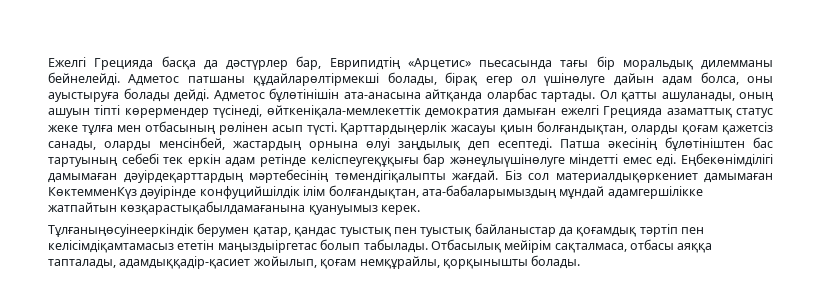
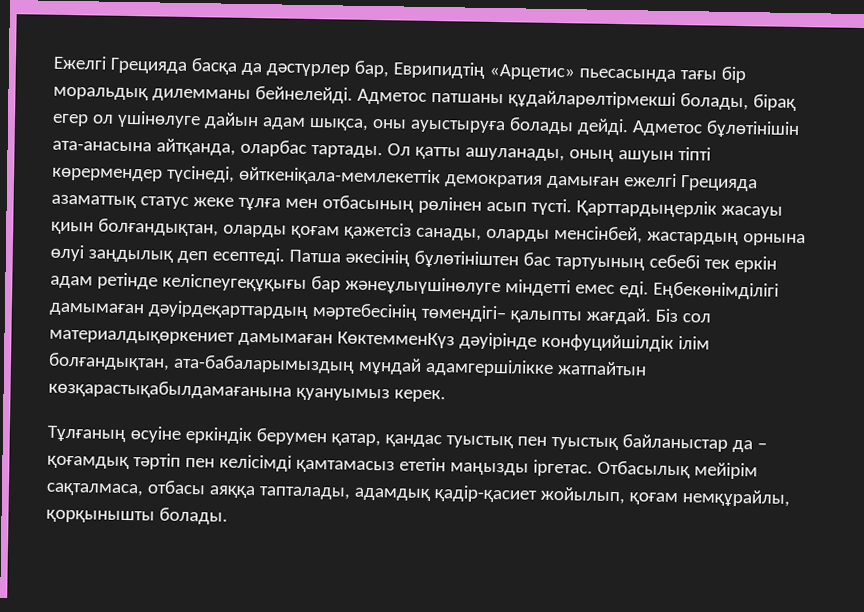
[700,72,739,85] болса, -> [308,117,369,131] шықса,
[425,89,482,102] айтқанда -> [155,138,236,156] айтқанда,
[334,170,446,183] төмендігіқалыпты -> [420,304,582,324] төмендігі– қалыпты
[48,224,194,237] Тұлғаныңөсуінееркіндік -> [47,425,252,445] Тұлғаның өсуіне еркіндік
(573, 232) none -> [756,442,767,450] –
[48,239,428,253] келісімдіқамтамасыз ететін маңыздыіргетас болып табылады. -> [218,454,593,477] келісімді қамтамасыз ететін маңызды іргетас.
[119,256,251,269] адамдыққадір-қасиет -> [353,485,538,503] адамдық қадір-қасиет

